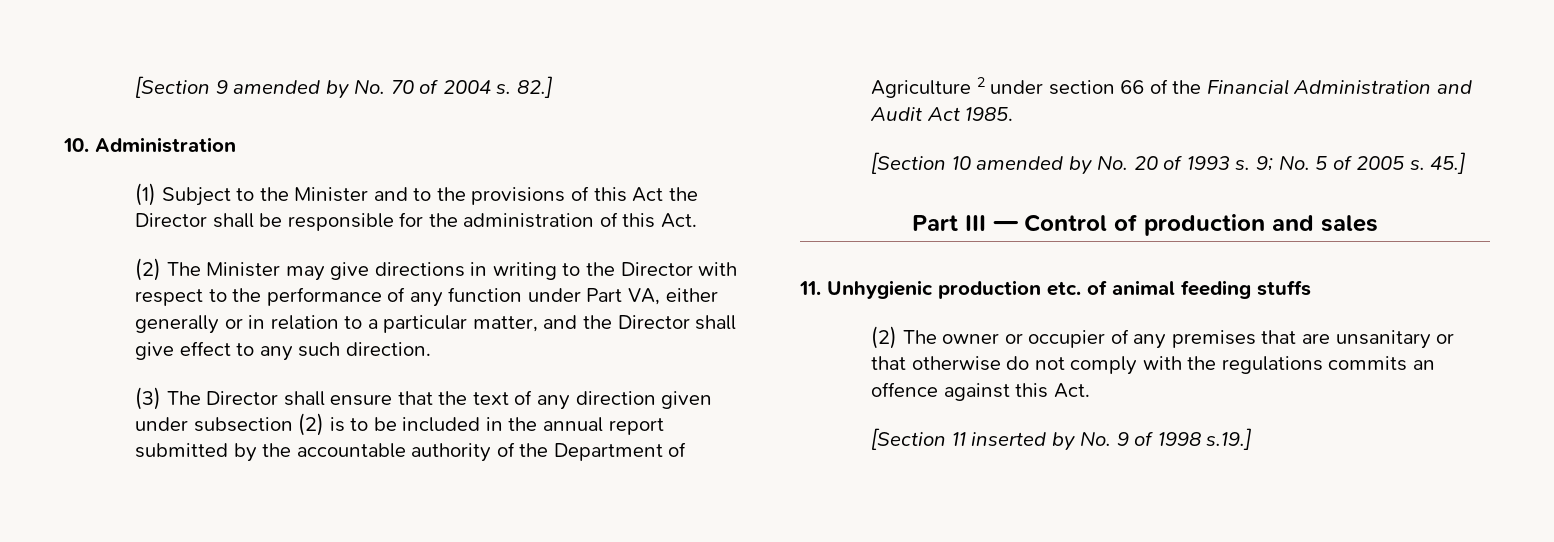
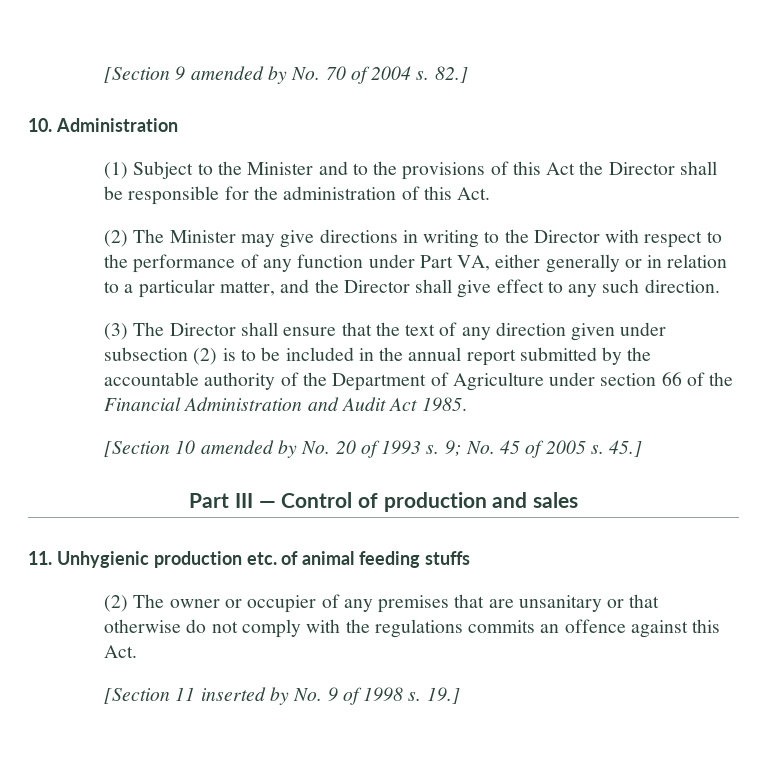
[976,77,985,87] 2 -> (544, 381) none
[1315,156,1328,170] 5 -> [500,440,521,454] 45
[1206,428,1253,450] s.19.] -> [408,687,460,704] s. 19.]

